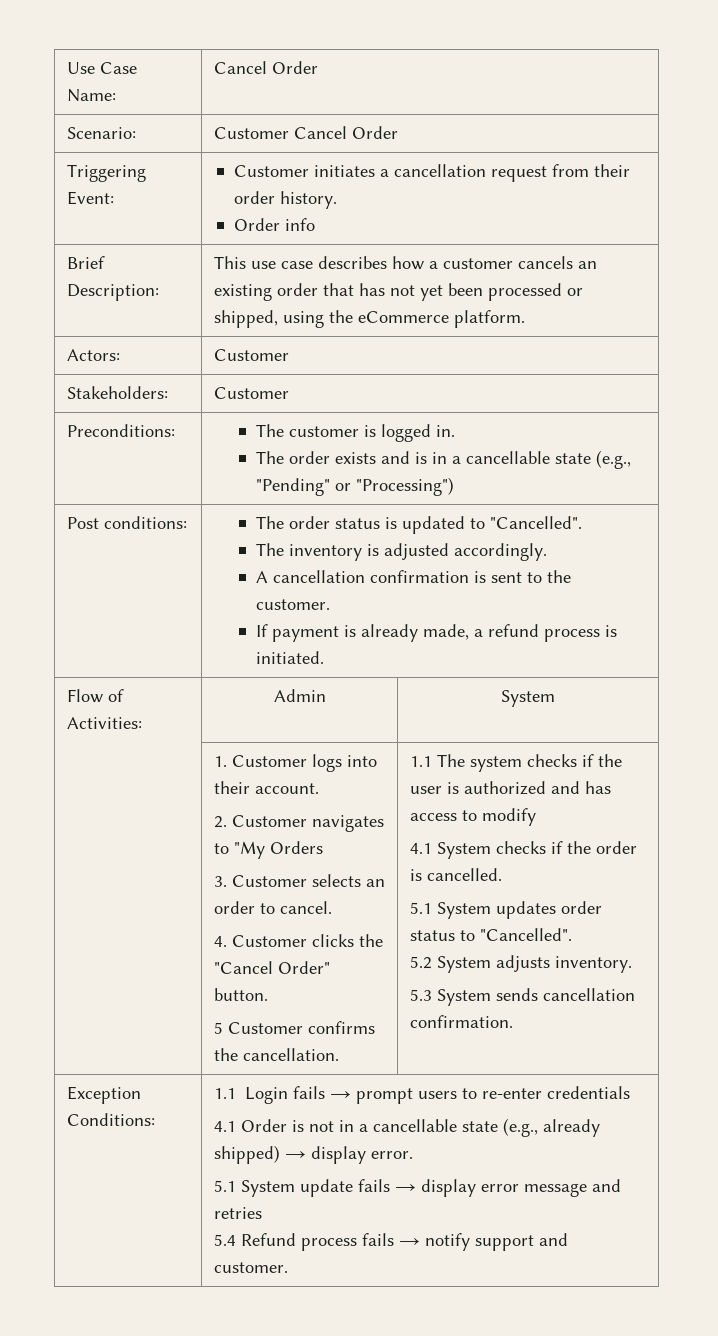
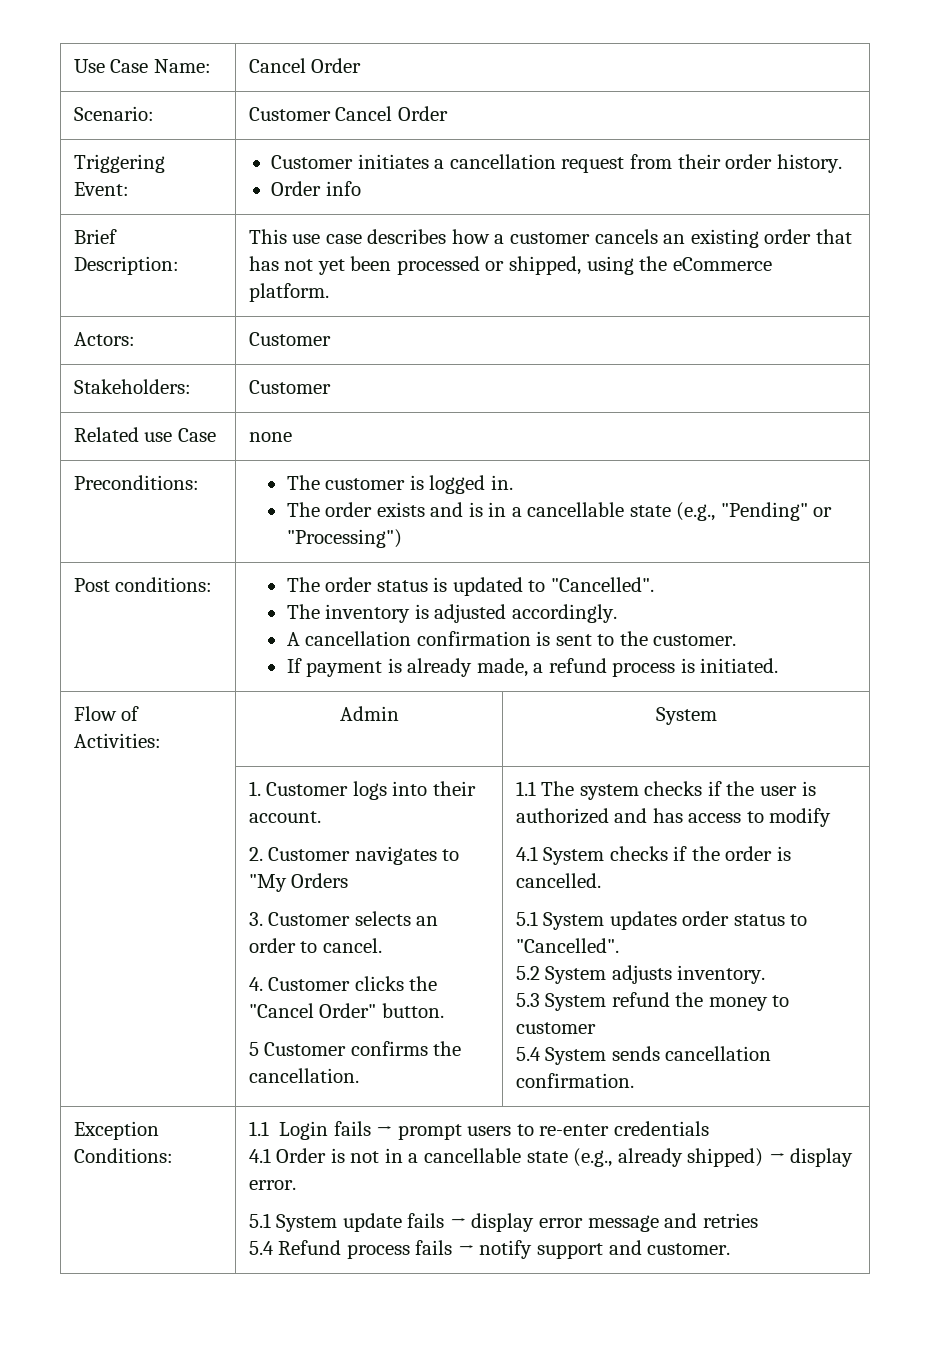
(289, 393) none -> [73,427,216,442] [248,432,292,442] // Related use Case | none
(491, 997) none -> [611,992,790,1011] [515,1022,596,1034] [515,1047,607,1065] refund the money to customer // 5.4 System

